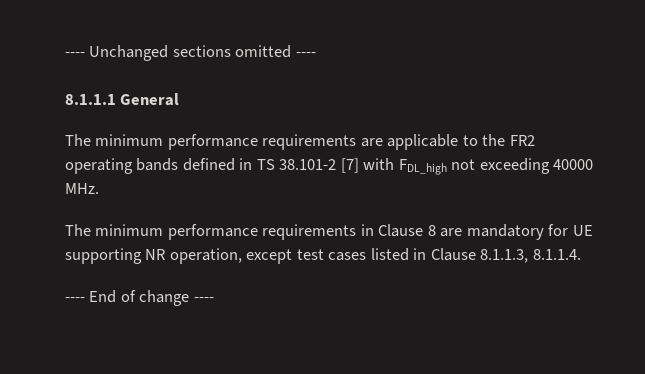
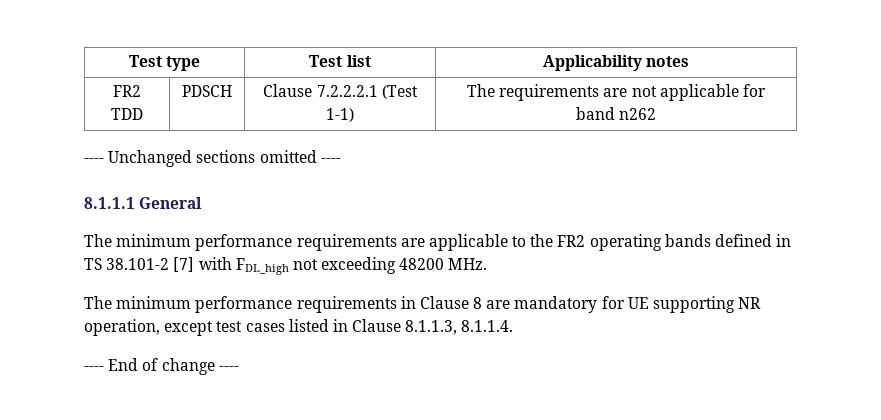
(65, 54) none -> [128,55,201,71] [309,55,371,67] [542,55,690,71] [113,85,141,97] [111,108,143,120] [182,85,232,97] [263,84,418,99] [326,108,354,122] [467,84,766,101] [575,107,657,120] Test type | Test list | Applicability notes // FR2 TDD | PDSCH | Clause 7.2.2.2.1 (Test 1-1) | The requirements are not applicable for band n262 //
[553,159,594,170] 40000 -> [399,258,445,270] 48200

